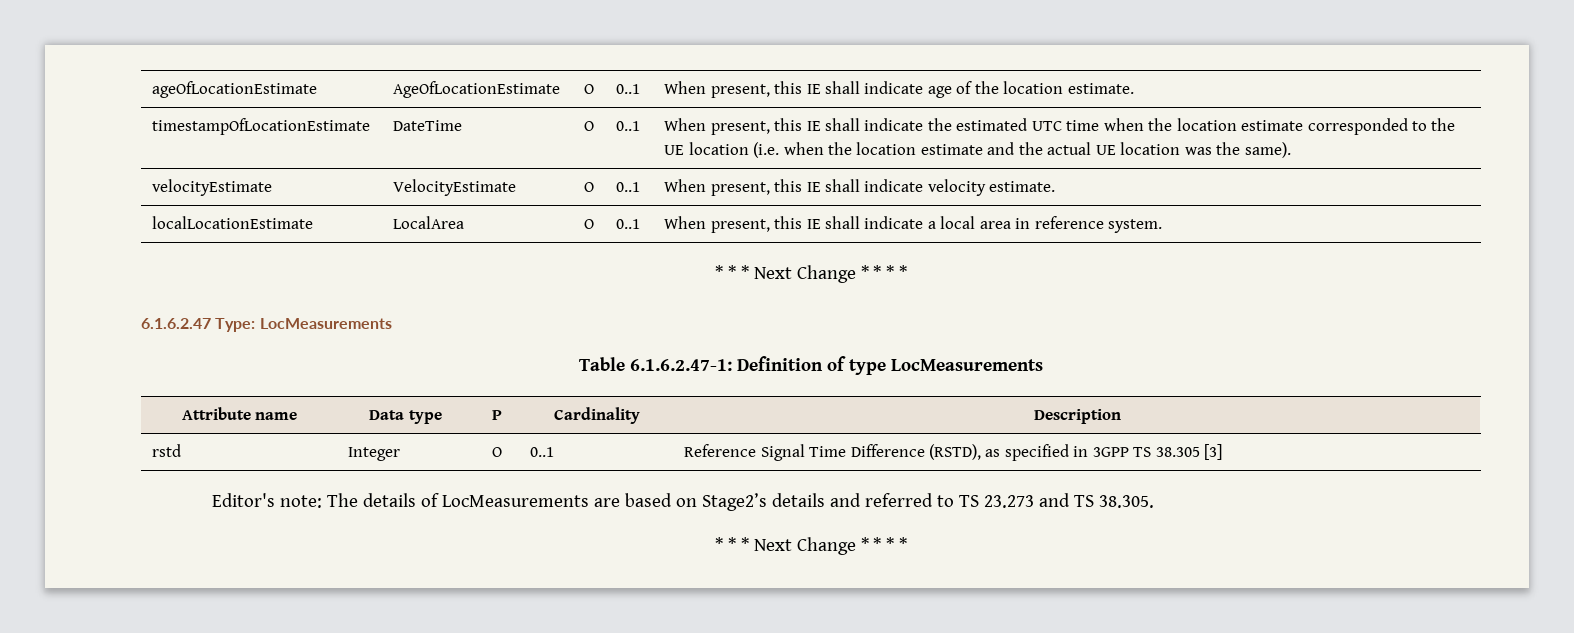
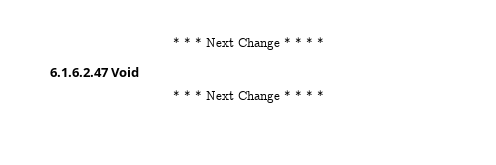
[152,81,318,98] [393,81,561,98] [584,84,594,94] [616,84,641,94] [664,81,1134,98] [152,118,371,135] [393,120,463,131] [584,121,594,131] [616,121,641,131] [664,118,1456,135] [664,142,1291,158] [152,179,273,196] [393,179,517,196] [584,182,594,192] [616,182,641,192] [664,179,1056,196] [152,216,314,229] [393,216,465,229] [584,219,594,229] [616,219,641,229] [664,216,1163,233] ageOfLocationEstimate | AgeOfLocationEstimate | O | 0..1 | When present, this IE shall indicate age of the location estimate. // timestampOfLocationEstimate | DateTime | O | 0..1 | When present, this IE shall indicate the estimated UTC time when the location estimate corresponded to the UE location (i.e. when the location estimate and the actual UE location was the same). // velocityEstimate | VelocityEstimate | O | 0..1 | When present, this IE shall indicate velocity estimate. // localLocationEstimate | LocalArea | O | 0..1 | When present, this IE shall indicate a local area in reference system. // -> (172, 42) none
[215,318,392,332] [579,356,1043,375] [181,407,298,420] [369,410,442,424] [491,410,502,420] [553,407,640,424] [1033,409,1121,424] [152,444,182,457] [348,447,401,461] [491,447,502,457] [530,447,555,457] [684,444,1223,461] [212,493,1155,511] Type: LocMeasurements // Table 6.1.6.2.47-1: Definition of type LocMeasurements // Attribute name | Data type | P | Cardinality | Description // rstd | Integer | O | 0..1 | Reference Signal Time Difference (RSTD), as specified in 3GPP TS 38.305 [3] // Editor's note: The details of LocMeasurements are based on Stage2’s details and referred to TS 23.273 and TS 38.305. -> [111,67,140,77] Void

